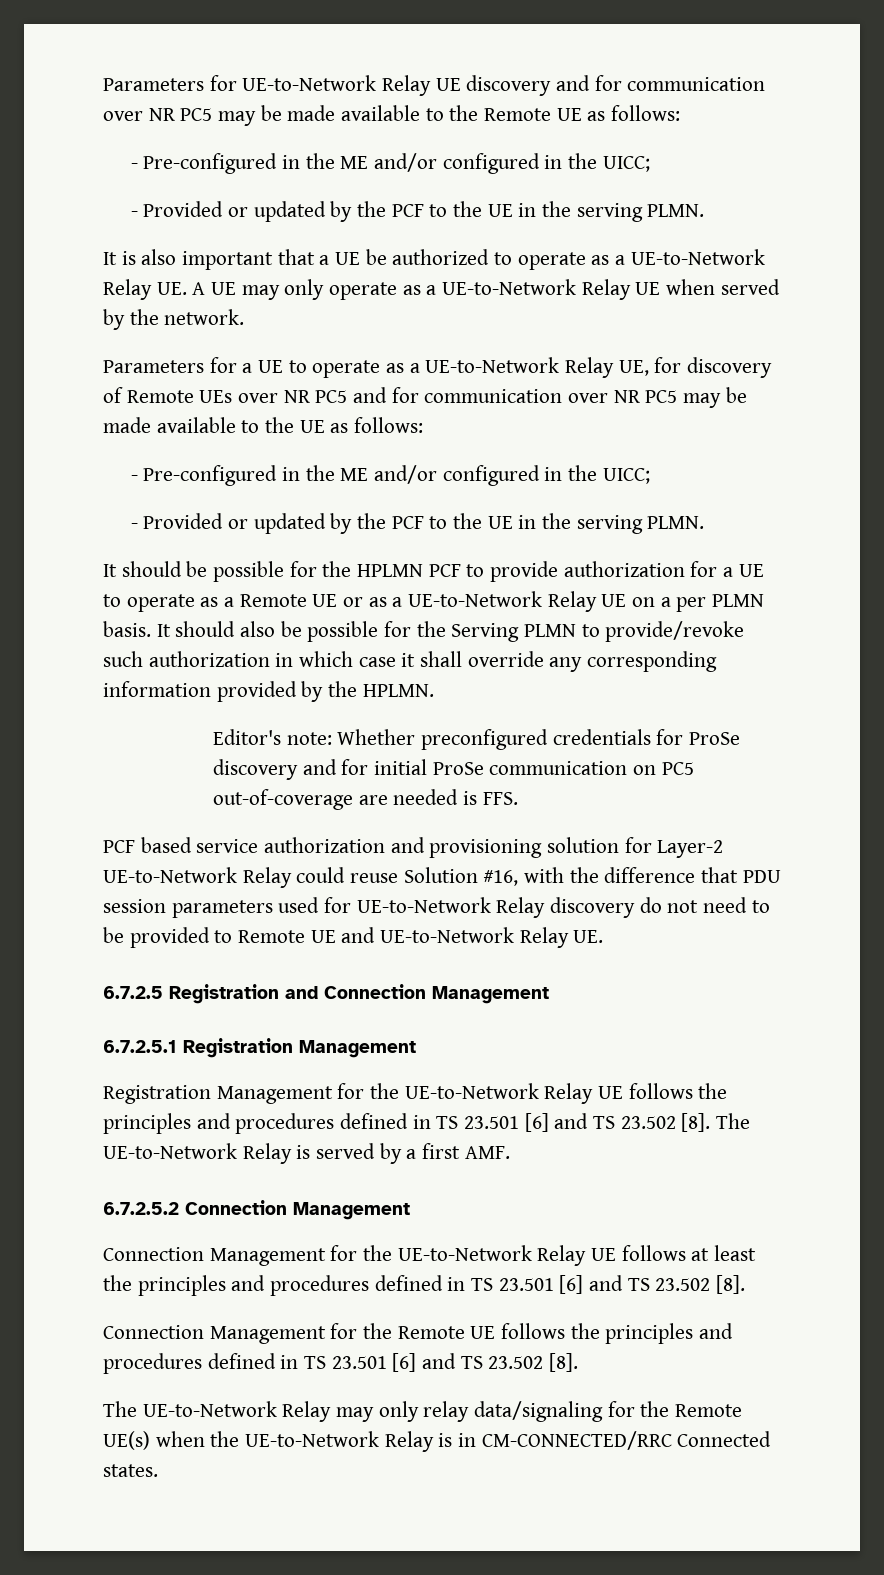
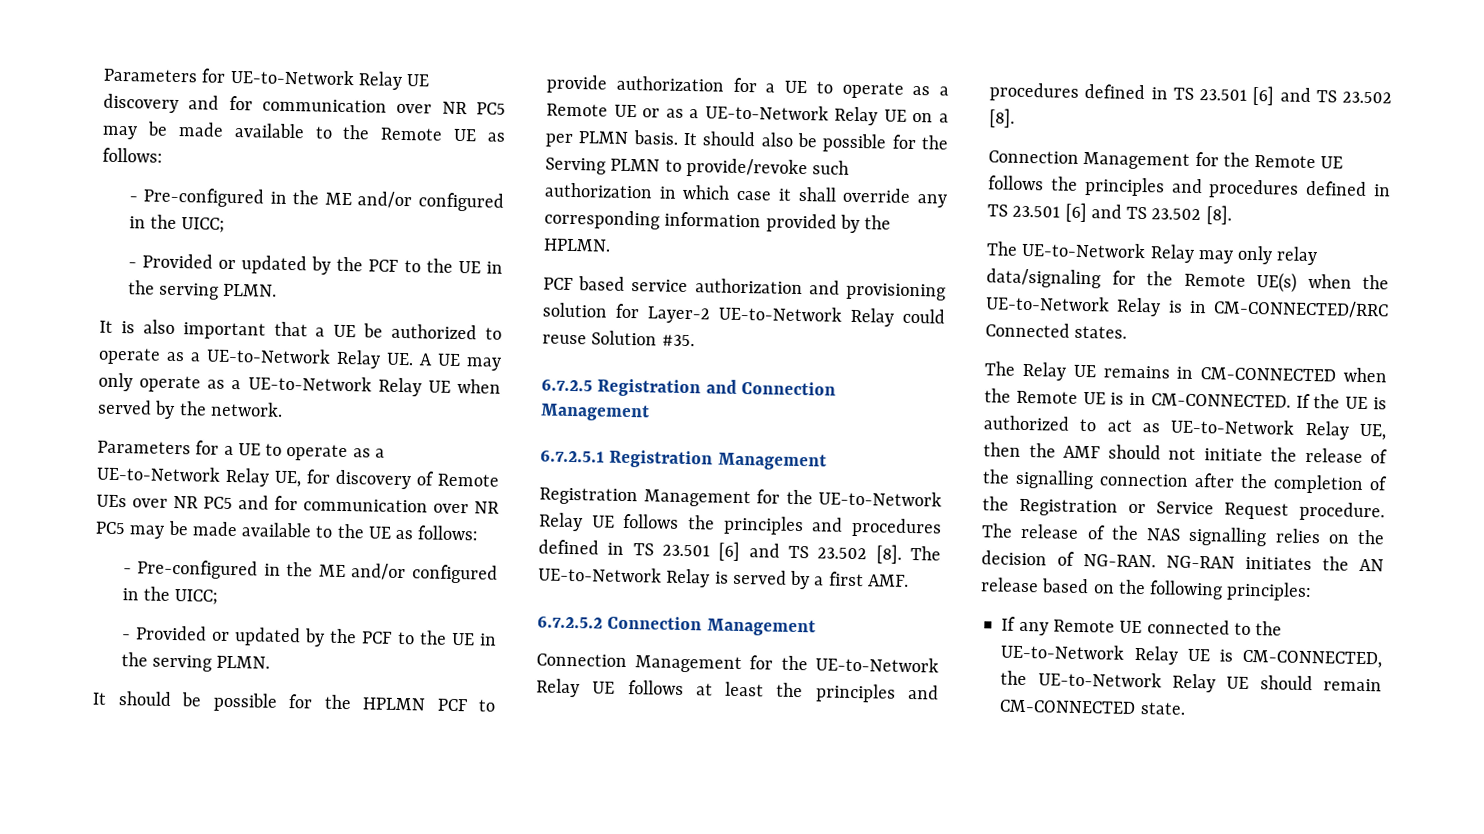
[213,729,741,750] [213,759,694,780] [213,789,518,810] // Editor's note: Whether preconfigured credentials for ProSe discovery and for initial ProSe communication on PC5 out-of-coverage are needed is FFS. -> (611, 245) none
[483,867,781,886] [103,897,770,918] [103,927,604,948] #16, with the difference that PDU session parameters used for UE-to-Network Relay discovery do not need to be provided to Remote UE and UE-to-Network Relay UE. -> [661,334,695,347] #35.
(158, 1470) none -> [984,361,1387,383] [984,388,1387,410] [983,415,1386,441] [983,442,1388,464] [982,469,1388,494] [982,496,1385,522] [981,523,1385,547] [981,550,1384,572] [980,577,1313,602] [1001,616,1283,636] [1000,643,1382,669] [1000,670,1382,693] [999,699,1186,715] // The Relay UE remains in CM-CONNECTED when the Remote UE is in CM-CONNECTED. If the UE is authorized to act as UE-to-Network Relay UE, then the AMF should not initiate the release of the signalling connection after the completion of the Registration or Service Request procedure. The release of the NAS signalling relies on the decision of NG-RAN. NG-RAN initiates the AN release based on the following principles: // If any Remote UE connected to the UE-to-Network Relay UE is CM-CONNECTED, the UE-to-Network Relay UE should remain CM-CONNECTED state.

